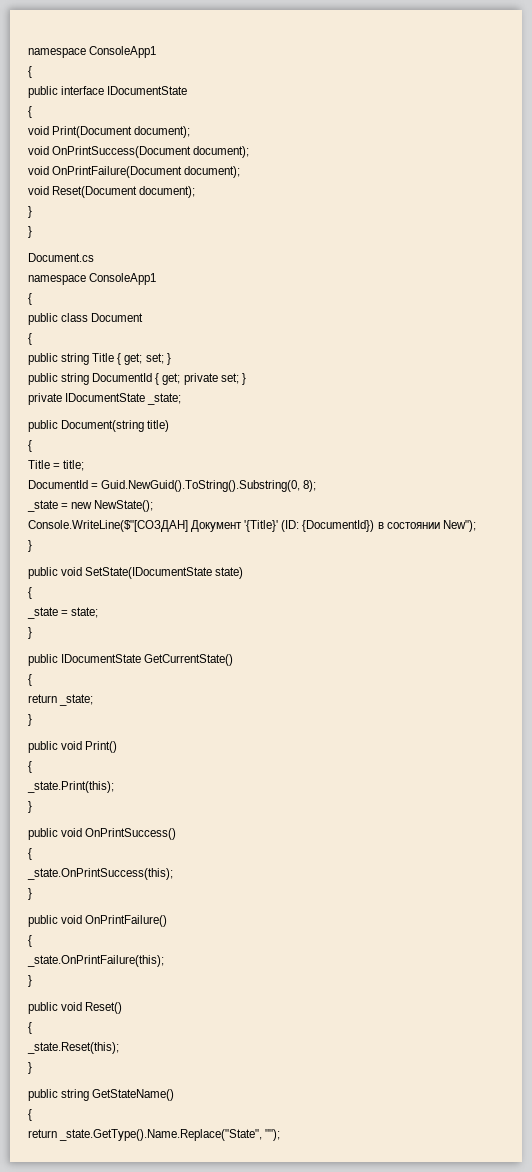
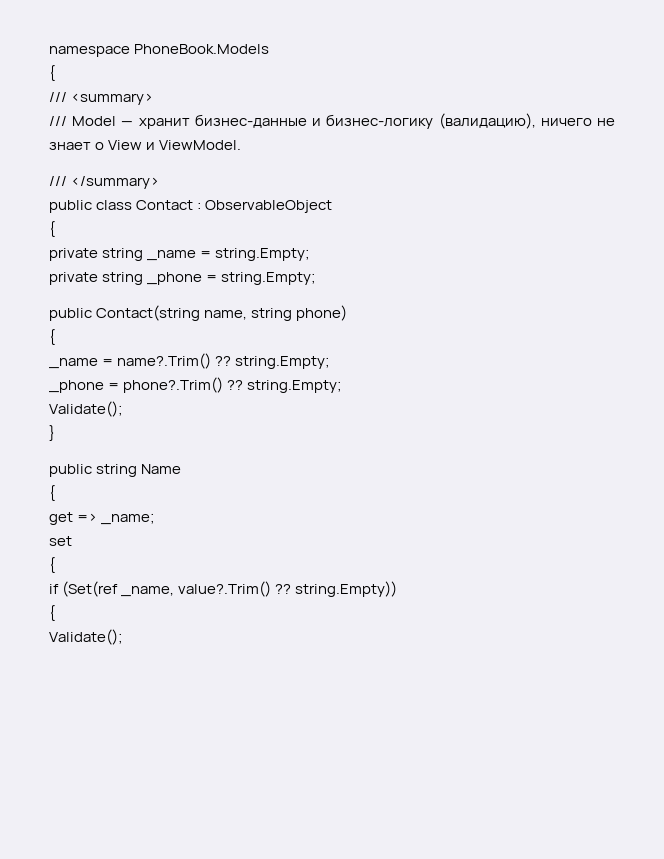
[28,46,157,58] [28,66,32,78] [28,86,188,98] [28,106,32,118] [28,126,191,138] [28,146,250,158] [28,166,241,178] [28,186,196,198] [28,206,32,218] [28,226,32,238] [28,253,94,262] [28,273,157,285] [28,293,32,305] [28,313,144,325] [28,333,32,345] [28,353,171,365] [28,373,246,385] [28,393,182,405] [28,420,170,432] [28,440,32,452] [28,460,85,471] [28,480,317,492] [27,500,154,512] [28,520,476,532] [28,540,32,552] [28,567,244,579] [28,587,32,599] [27,607,99,619] [28,627,32,639] [28,654,234,666] [28,674,32,686] [28,694,94,706] [28,714,32,726] [28,741,118,753] [28,761,32,773] [27,781,114,793] [28,801,32,813] [28,828,177,840] [28,848,32,860] [27,868,173,880] [28,888,32,900] [28,915,168,927] [28,935,32,947] [27,955,164,967] [28,975,32,987] [28,1002,123,1014] [28,1022,32,1034] [27,1042,119,1054] [28,1062,32,1074] [28,1089,175,1101] [28,1109,32,1121] [28,1129,281,1141] namespace ConsoleApp1 // { // public interface IDocumentState // { // void Print(Document document); // void OnPrintSuccess(Document document); // void OnPrintFailure(Document document); // void Reset(Document document); // } // } // Document.cs // namespace ConsoleApp1 // { // public class Document // { // public string Title { get; set; } // public string DocumentId { get; private set; } // private IDocumentState _state; // public Document(string title) // { // Title = title; // DocumentId = Guid.NewGuid().ToString().Substring(0, 8); // _state = new NewState(); // Console.WriteLine($"[СОЗДАН] Документ '{Title}' (ID: {DocumentId}) в состоянии New"); // } // public void SetState(IDocumentState state) // { // _state = state; // } // public IDocumentState GetCurrentState() // { // return _state; // } // public void Print() // { // _state.Print(this); // } // public void OnPrintSuccess() // { // _state.OnPrintSuccess(this); // } // public void OnPrintFailure() // { // _state.OnPrintFailure(this); // } // public void Reset() // { // _state.Reset(this); // } // public string GetStateName() // { // return _state.GetType().Name.Replace("State", ""); -> [49,44,270,57] [49,65,55,81] [49,92,154,105] [49,113,616,129] [49,140,242,150] [49,176,160,189] [49,200,333,213] [49,221,55,237] [49,248,311,261] [49,272,317,285] [49,305,348,321] [49,329,55,345] [49,353,331,369] [49,377,343,393] [49,401,123,417] [49,425,55,441] [49,464,182,477] [49,485,55,501] [49,512,156,525] [49,536,72,546] [49,557,55,573] [49,581,398,597] [49,605,55,621] [49,629,123,645] namespace PhoneBook.Models // { // /// <summary> // /// Model — хранит бизнес-данные и бизнес-логику (валидацию), ничего не знает о View и ViewModel. // /// </summary> // public class Contact : ObservableObject // { // private string _name = string.Empty; // private string _phone = string.Empty; // public Contact(string name, string phone) // { // _name = name?.Trim() ?? string.Empty; // _phone = phone?.Trim() ?? string.Empty; // Validate(); // } // public string Name // { // get => _name; // set // { // if (Set(ref _name, value?.Trim() ?? string.Empty)) // { // Validate();

